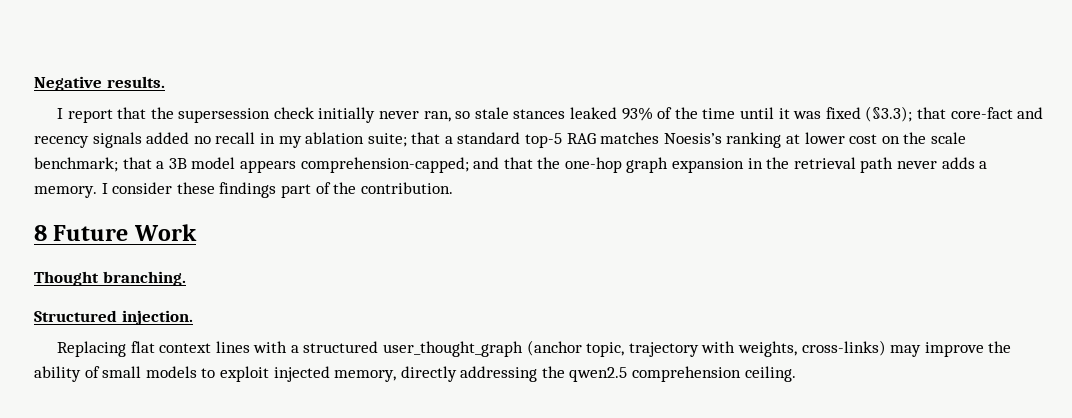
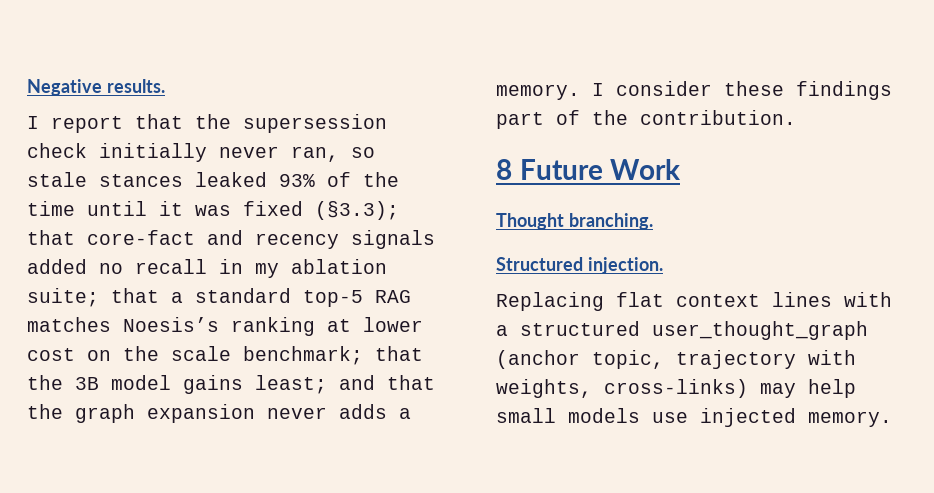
[156,161,165,169] a -> [27,375,63,390] the
[239,157,469,173] appears comprehension-capped; -> [183,375,327,394] gains least;
[564,157,622,173] one-hop -> (63, 411) none
[747,157,894,173] in the retrieval path -> (255, 413) none
[924,341,1012,357] [34,366,796,382] improve the ability of small models to exploit injected memory, directly addressing the qwen2.5 comprehension ceiling. -> [808,379,856,398] [496,408,892,427] help small models use injected memory.

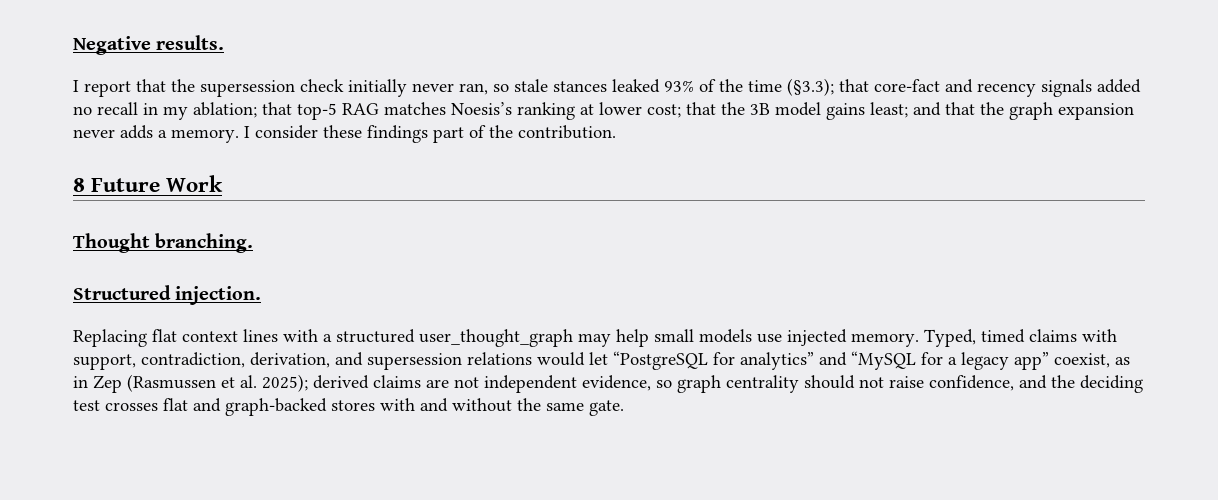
[87,201,303,216] until it was fixed -> (782, 86) none
[291,259,387,274] [27,288,291,307] ablation suite; that a standard -> [193,102,292,118] ablation; that
[27,346,363,365] cost on the scale benchmark; -> [647,104,681,118] cost;
[496,350,856,369] [496,379,748,398] (anchor topic, trajectory with weights, cross-links) -> (573, 338) none
(892, 419) none -> [924,329,1117,347] [73,351,1130,370] [73,374,1143,393] [73,398,624,416] Typed, timed claims with support, contradiction, derivation, and supersession relations would let “PostgreSQL for analytics” and “MySQL for a legacy app” coexist, as in Zep (Rasmussen et al. 2025); derived claims are not independent evidence, so graph centrality should not raise confidence, and the deciding test crosses flat and graph-backed stores with and without the same gate.

